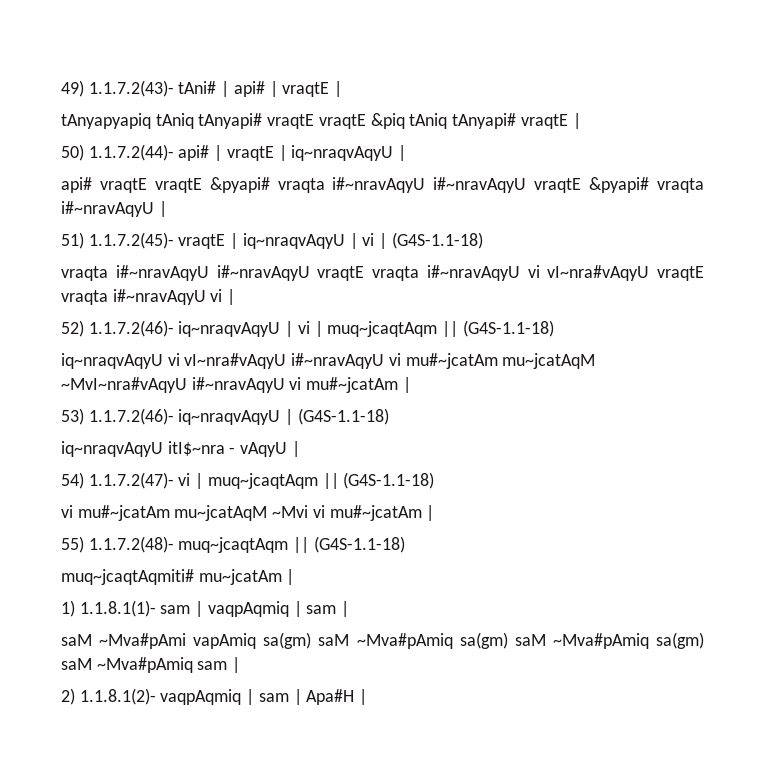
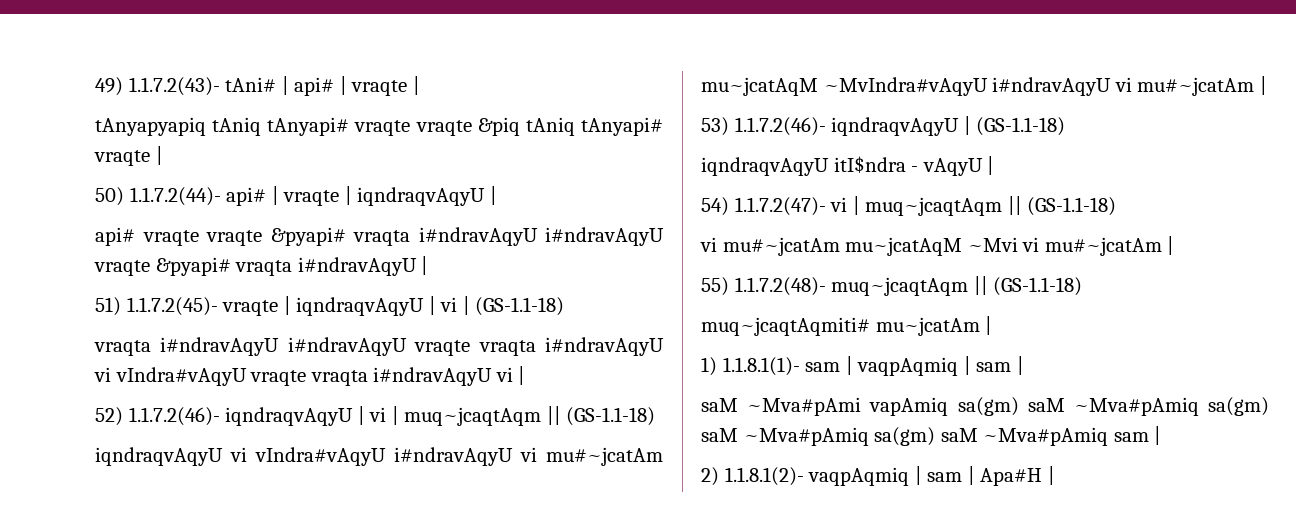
[282,82,330,97] vraqtE -> [351,80,408,96] vraqte
[267,114,366,129] vraqtE vraqtE -> [354,120,472,136] vraqte vraqte
[520,114,568,129] vraqtE -> [94,150,150,166] vraqte
[226,145,394,161] vraqtE | iq~nraqvAqyU -> [283,186,486,206] vraqte | iqndraqvAqyU
[99,177,705,193] [61,201,154,217] vraqtE vraqtE &pyapi# vraqta i#~nravAqyU i#~nravAqyU vraqtE &pyapi# vraqta i#~nravAqyU -> [142,227,664,246] [94,257,417,276] vraqte vraqte &pyapi# vraqta i#ndravAqyU i#ndravAqyU vraqte &pyapi# vraqta i#ndravAqyU
[178,232,483,249] [61,265,704,281] [61,289,206,305] vraqtE | iq~nraqvAqyU | vi | (G4S-1.1-18) // vraqta i#~nravAqyU i#~nravAqyU vraqtE vraqta i#~nravAqyU vi vI~nra#vAqyU vraqtE vraqta i#~nravAqyU -> [222,296,565,316] [94,337,665,356] [94,367,493,386] vraqte | iqndraqvAqyU | vi | (GS-1.1-18) // vraqta i#ndravAqyU i#ndravAqyU vraqte vraqta i#ndravAqyU vi vIndra#vAqyU vraqte vraqta i#ndravAqyU
[178,321,281,337] iq~nraqvAqyU -> [225,407,354,426] iqndraqvAqyU
[462,320,554,337] [61,353,596,369] [61,377,285,393] (G4S-1.1-18) // iq~nraqvAqyU vi vI~nra#vAqyU i#~nravAqyU vi mu#~jcatAm mu~jcatAqM ~MvI~nra#vAqyU i#~nravAqyU -> [566,407,656,426] [95,447,663,466] [701,77,1112,96] (GS-1.1-18) // iqndraqvAqyU vi vIndra#vAqyU i#ndravAqyU vi mu#~jcatAm mu~jcatAqM ~MvIndra#vAqyU i#ndravAqyU
[178,408,389,425] [61,441,225,457] iq~nraqvAqyU | (G4S-1.1-18) // iq~nraqvAqyU itI$~nra -> [831,116,1066,136] [701,156,906,176] iqndraqvAqyU | (GS-1.1-18) // iqndraqvAqyU itI$ndra
[343,472,435,489] (G4S-1.1-18) -> [1027,197,1117,216] (GS-1.1-18)
[313,536,405,553] (G4S-1.1-18) -> [993,277,1083,296] (GS-1.1-18)

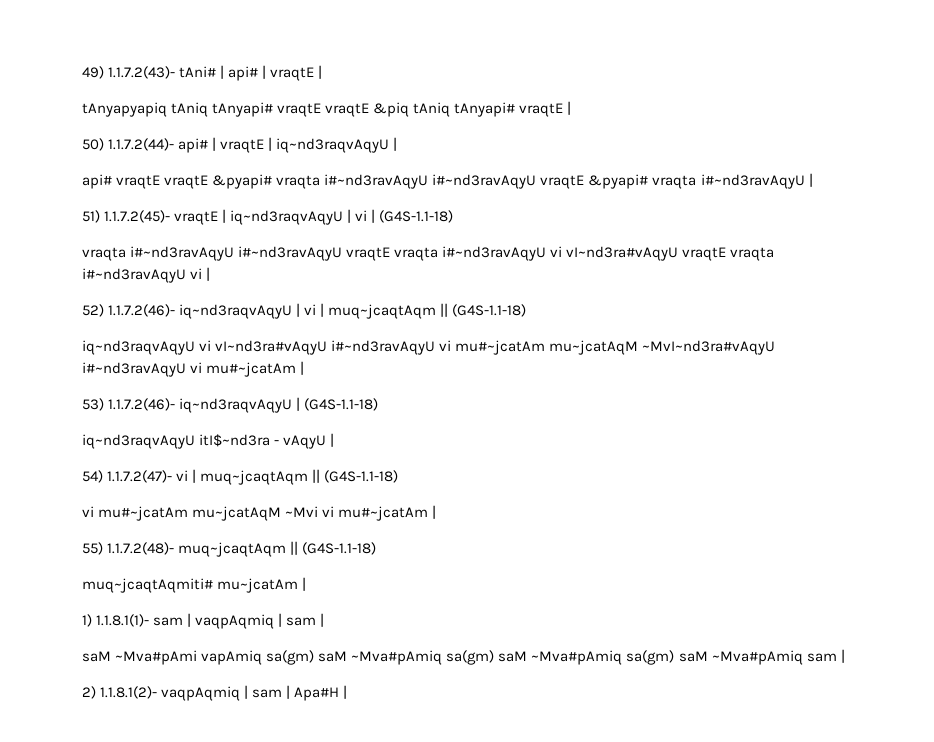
[351,80,408,96] vraqte -> [270,67,315,81] vraqtE
[354,120,472,136] vraqte vraqte -> [277,103,370,117] vraqtE vraqtE
[94,150,150,166] vraqte -> [519,103,564,117] vraqtE
[283,186,486,206] vraqte | iqndraqvAqyU -> [220,137,390,153] vraqtE | iq~nd3raqvAqyU
[142,227,664,246] [94,257,417,276] vraqte vraqte &pyapi# vraqta i#ndravAqyU i#ndravAqyU vraqte &pyapi# vraqta i#ndravAqyU -> [116,174,805,189] vraqtE vraqtE &pyapi# vraqta i#~nd3ravAqyU i#~nd3ravAqyU vraqtE &pyapi# vraqta i#~nd3ravAqyU
[222,296,565,316] [94,337,665,356] [94,367,493,386] vraqte | iqndraqvAqyU | vi | (GS-1.1-18) // vraqta i#ndravAqyU i#ndravAqyU vraqte vraqta i#ndravAqyU vi vIndra#vAqyU vraqte vraqta i#ndravAqyU -> [174,209,454,225] [82,246,775,261] [82,268,186,283] vraqtE | iq~nd3raqvAqyU | vi | (G4S-1.1-18) // vraqta i#~nd3ravAqyU i#~nd3ravAqyU vraqtE vraqta i#~nd3ravAqyU vi vI~nd3ra#vAqyU vraqtE vraqta i#~nd3ravAqyU
[225,407,354,426] iqndraqvAqyU -> [179,304,293,319] iq~nd3raqvAqyU
[566,407,656,426] [95,447,663,466] [701,77,1112,96] (GS-1.1-18) // iqndraqvAqyU vi vIndra#vAqyU i#ndravAqyU vi mu#~jcatAm mu~jcatAqM ~MvIndra#vAqyU i#ndravAqyU -> [452,304,527,317] [82,340,776,355] [82,362,186,377] (G4S-1.1-18) // iq~nd3raqvAqyU vi vI~nd3ra#vAqyU i#~nd3ravAqyU vi mu#~jcatAm mu~jcatAqM ~MvI~nd3ra#vAqyU i#~nd3ravAqyU
[831,116,1066,136] [701,156,906,176] iqndraqvAqyU | (GS-1.1-18) // iqndraqvAqyU itI$ndra -> [179,397,379,413] [82,434,271,449] iq~nd3raqvAqyU | (G4S-1.1-18) // iq~nd3raqvAqyU itI$~nd3ra
[1027,197,1117,216] (GS-1.1-18) -> [324,470,399,483] (G4S-1.1-18)
[993,277,1083,296] (GS-1.1-18) -> [302,542,377,555] (G4S-1.1-18)

